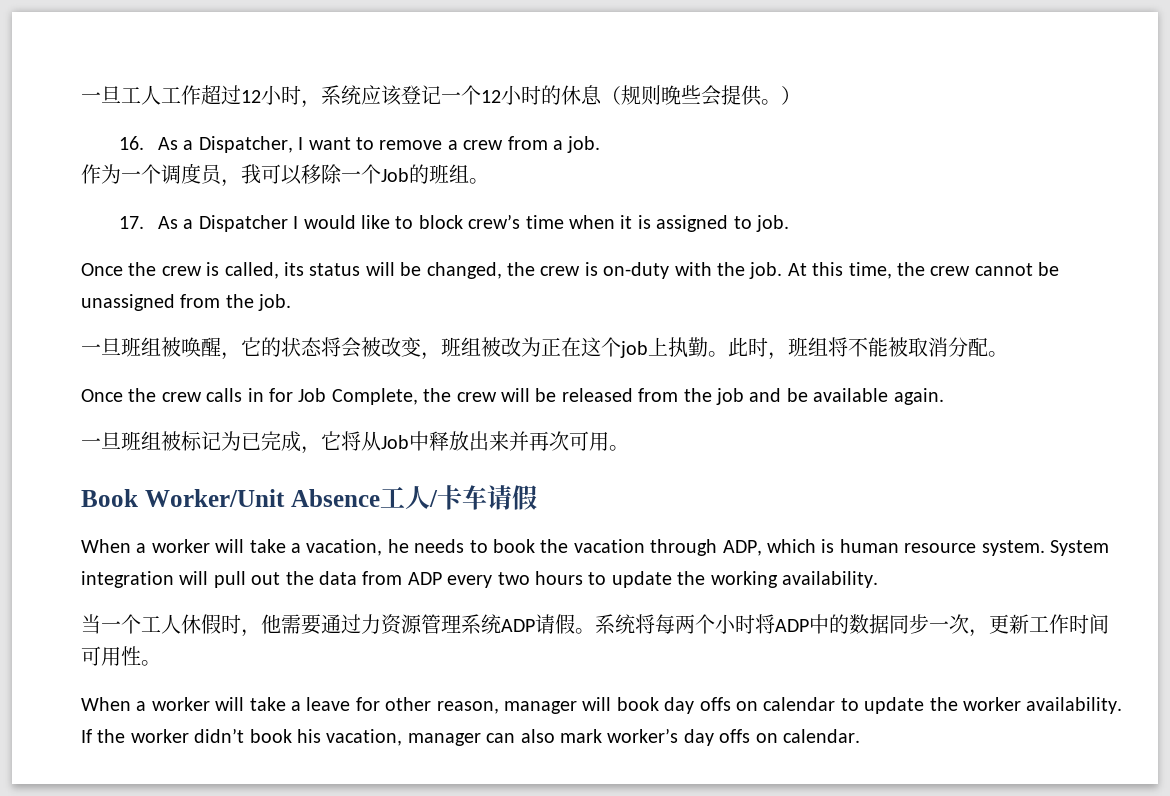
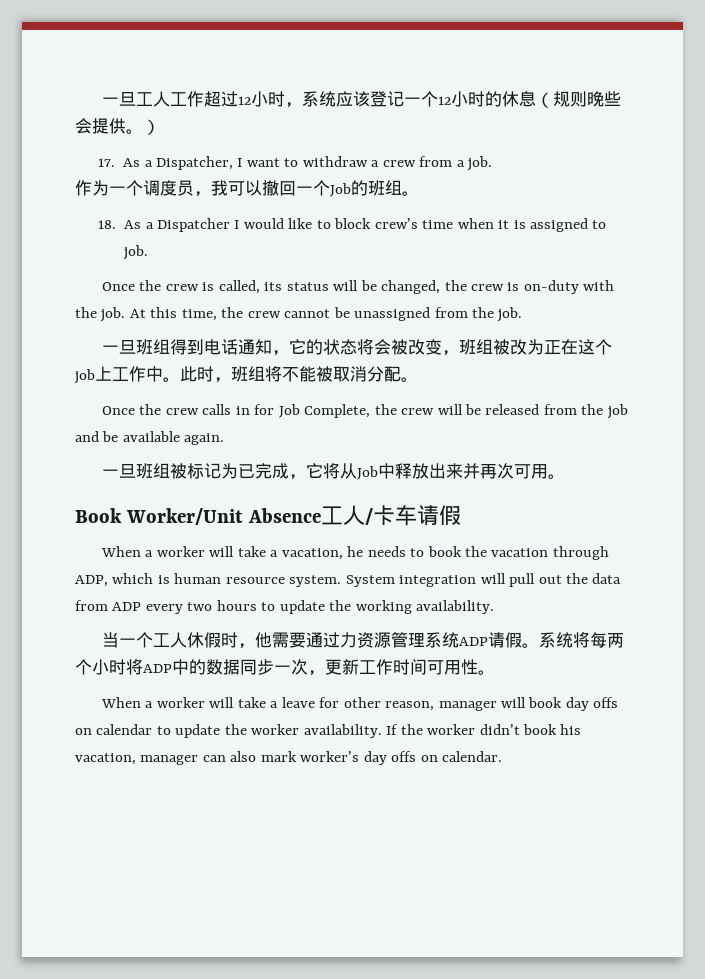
[119,136,145,150] 16. -> [97,158,115,167] 17.
[379,140,443,150] remove -> [302,156,368,167] withdraw
[301,164,342,184] 移除 -> [262,180,296,196] 撤回
[119,216,145,229] 17. -> [97,220,116,229] 18.
[161,337,221,357] 被唤醒 -> [169,339,272,355] 得到电话通知
[668,337,708,358] 执勤 -> [112,366,163,382] 工作中

